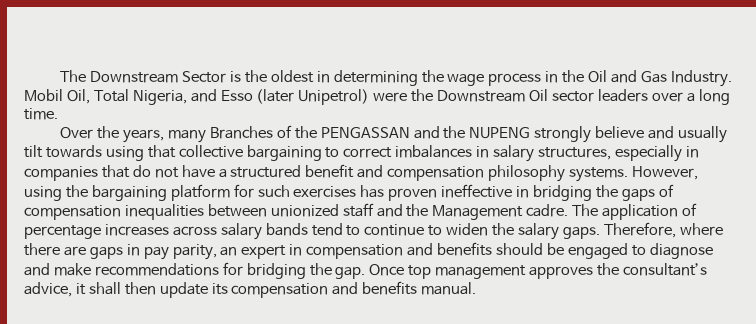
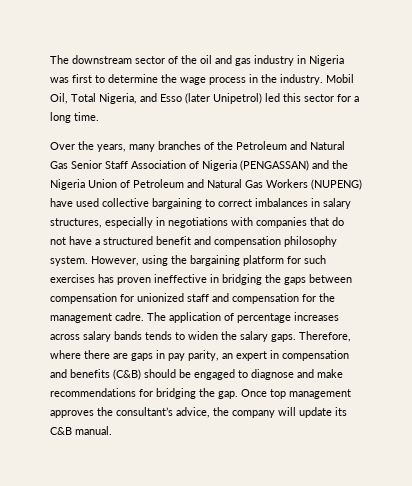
[60,70,418,86] The Downstream Sector is the oldest in determining -> [50,55,344,66] [50,74,158,83] The downstream sector of the oil and gas industry in Nigeria was first to determine
[588,70,732,87] Oil and Gas Industry. -> [280,74,323,85] industry.
[373,89,683,102] were the Downstream Oil sector leaders over -> [265,93,351,102] led this sector for
[209,125,728,143] [24,145,176,161] Branches of the PENGASSAN and the NUPENG strongly believe and usually tilt towards using that -> [158,141,345,150] [50,160,348,171] [50,179,362,190] [50,198,99,207] branches of the Petroleum and Natural Gas Senior Staff Association of Nigeria (PENGASSAN) and the Nigeria Union of Petroleum and Natural Gas Workers (NUPENG) have used
(699, 152) none -> [168,217,253,228] negotiations with
[569,167,629,182] systems. -> [50,256,88,266] system.
[658,184,674,197] [24,203,524,220] of compensation inequalities between unionized staff and the Management -> [309,274,352,283] [50,293,335,304] [50,313,112,323] between compensation for unionized staff and compensation for the management
[311,223,425,236] tend to continue -> [145,331,172,340] tends
(493, 249) none -> [113,369,141,380] (C&B)
[75,281,418,298] it shall then update its compensation and benefits -> [213,407,347,418] [50,427,72,435] the company will update its C&B

